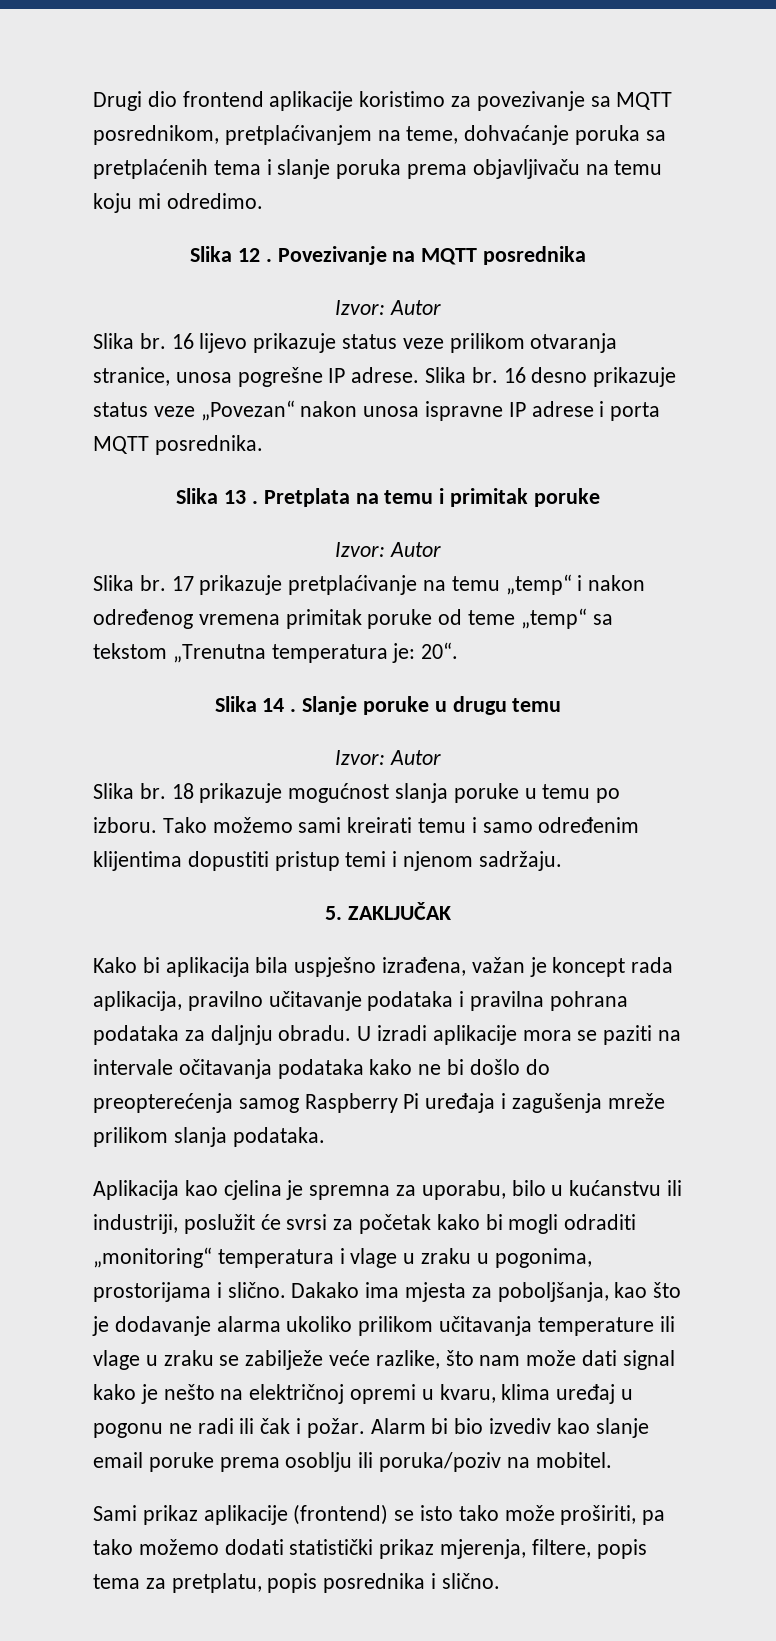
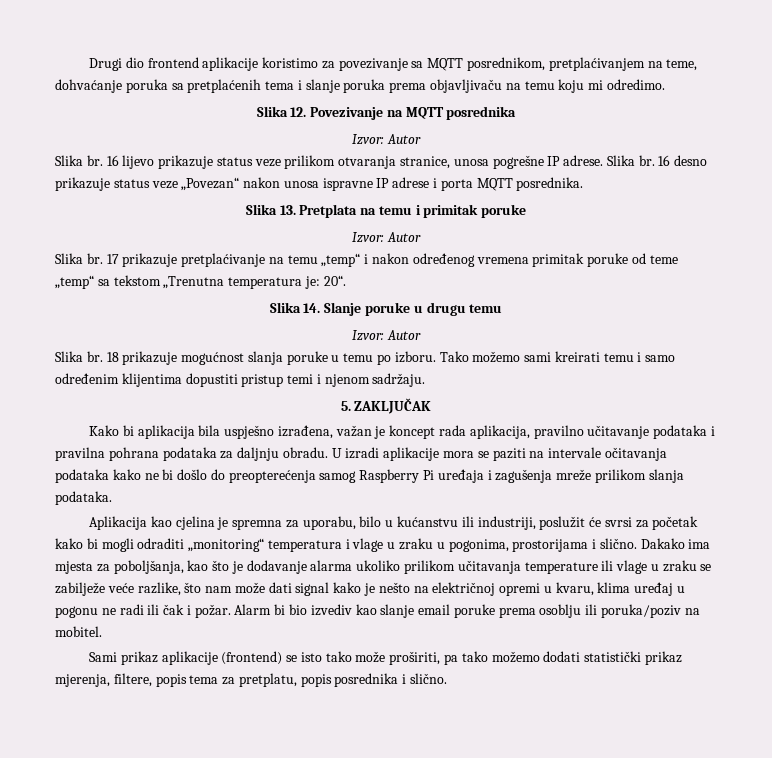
[237,248,272,262] 12 . -> [290,107,307,117] 12.
[224,490,258,504] 13 . -> [279,205,296,215] 13.
[262,698,297,712] 14 . -> [303,303,321,313] 14.

